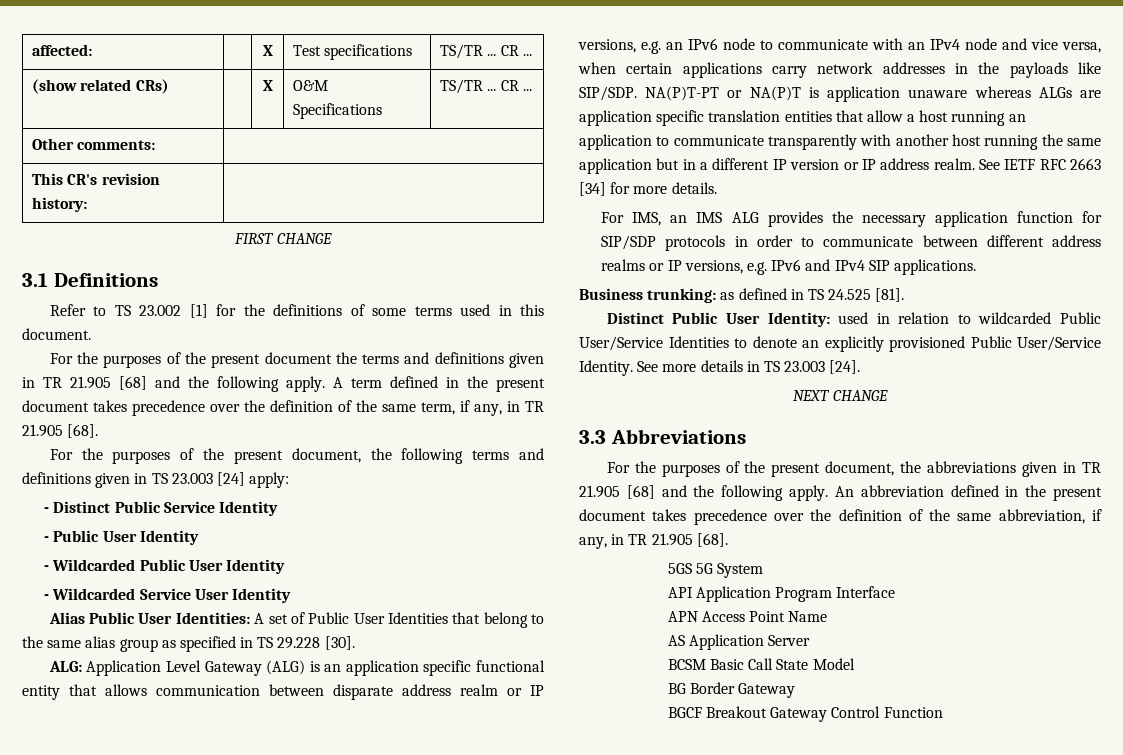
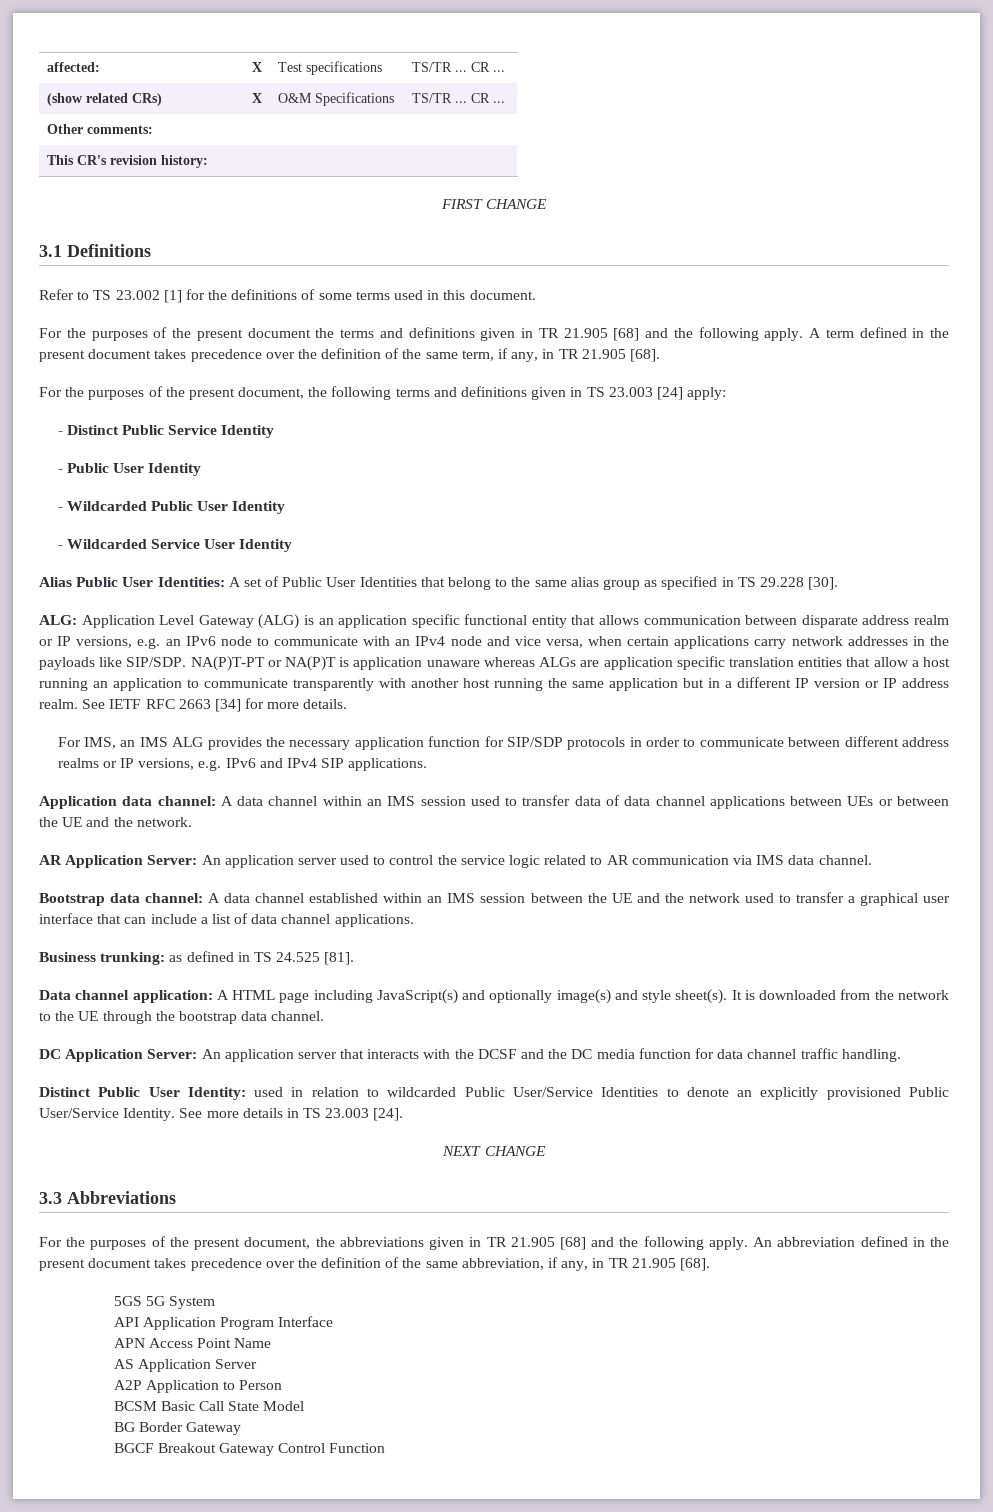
(976, 267) none -> [39,795,950,809] [39,817,192,827] [39,855,872,868] [39,892,950,906] [39,913,414,927] // Application data channel: A data channel within an IMS session used to transfer data of data channel applications between UEs or between the UE and the network. // AR Application Server: An application server used to control the service logic related to AR communication via IMS data channel. // Bootstrap data channel: A data channel established within an IMS session between the UE and the network used to transfer a graphical user interface that can include a list of data channel applications.
(905, 295) none -> [39,989,950,1004] [39,1011,325,1024] [39,1048,901,1062] // Data channel application: A HTML page including JavaScript(s) and optionally image(s) and style sheet(s). It is downloaded from the network to the UE through the bootstrap data channel. // DC Application Server: An application server that interacts with the DCSF and the DC media function for data channel traffic handling.
(811, 640) none -> [113,1380,283,1393] // A2P Application to Person

